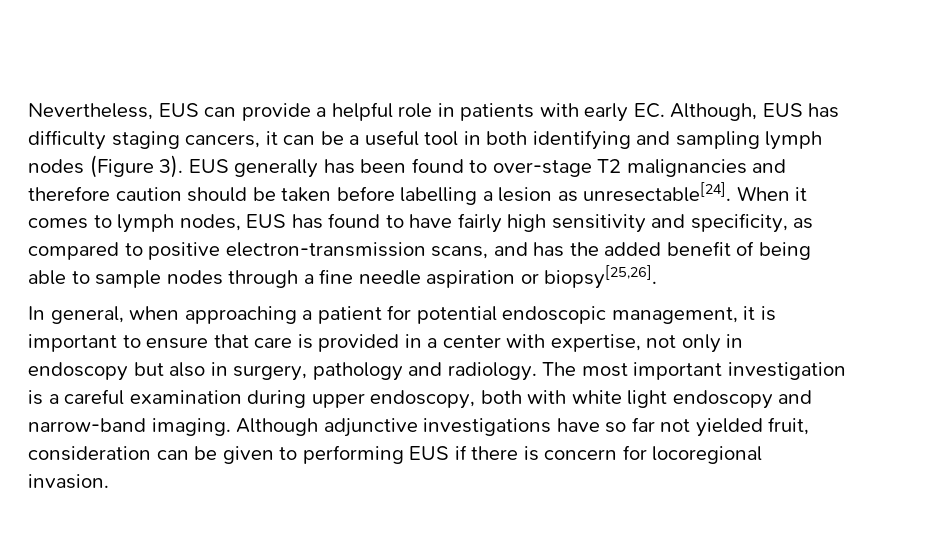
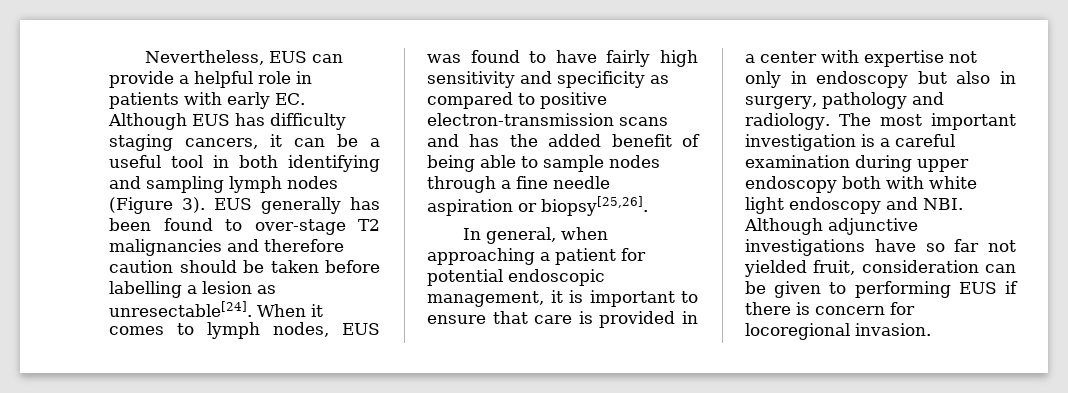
[670,103,758,121] Although, -> [108,113,187,130] Although
[291,214,323,229] has -> [427,54,461,63] was
[690,213,788,233] specificity, -> [557,71,645,88] specificity
[431,246,489,259] scans, -> [619,117,668,126] scans
[550,334,641,352] expertise, -> [864,50,944,67] expertise
[370,390,476,409] endoscopy, -> [745,176,837,193] endoscopy
[28,418,231,436] narrow-band imaging. -> [923,198,963,210] NBI.

